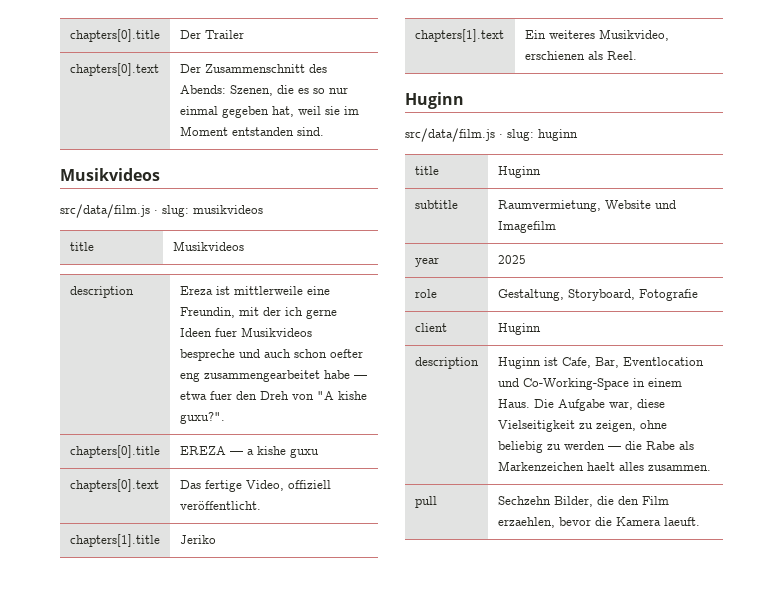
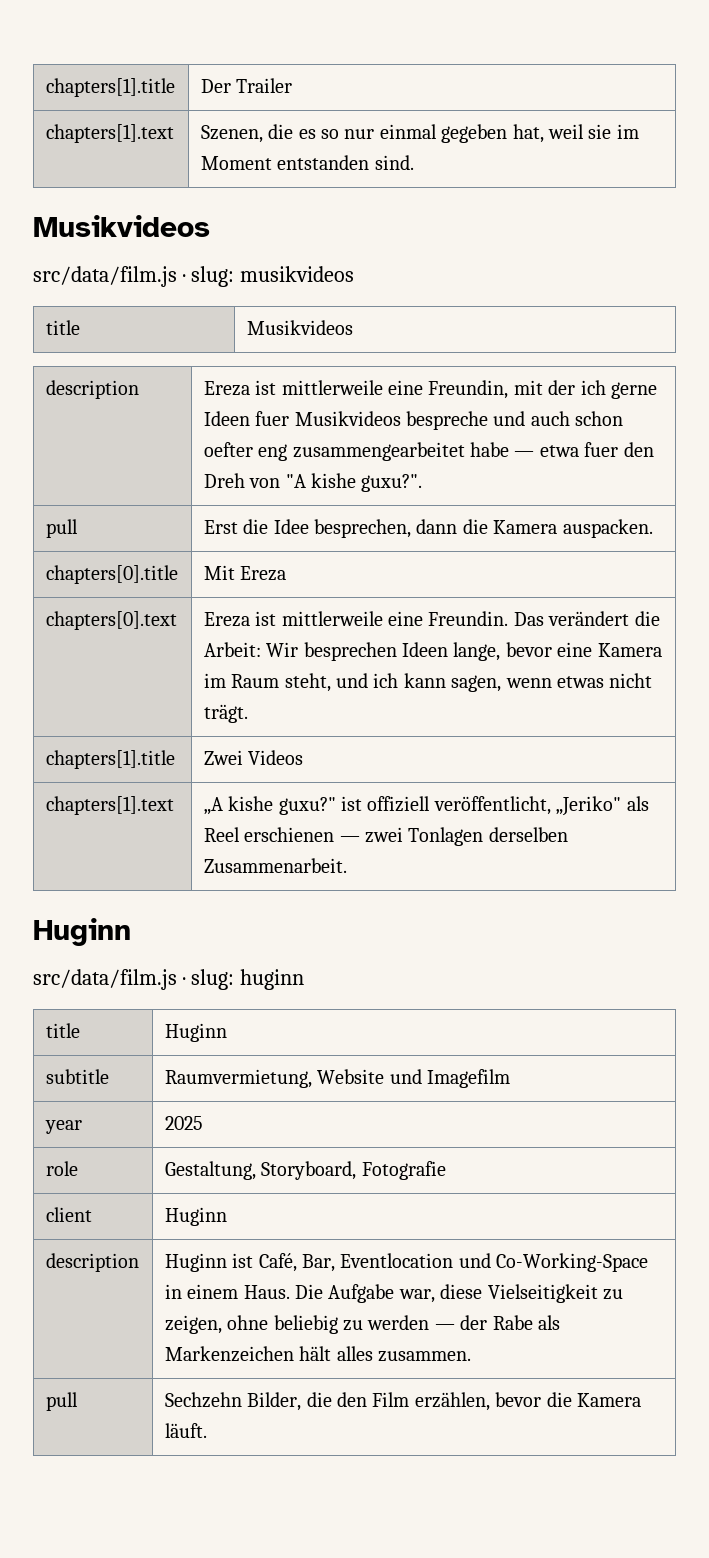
[69,29,160,42] chapters[0].title -> [45,78,175,97] chapters[1].title
[69,63,159,76] [179,64,327,73] [179,85,226,94] chapters[0].text | Der Zusammenschnitt des Abends: -> [45,124,174,143] chapters[1].text |
[69,445,160,458] [179,446,319,458] [69,479,159,492] [179,480,331,492] [179,501,261,510] [69,534,160,547] [179,535,216,544] [414,29,504,42] [524,29,669,41] [524,51,637,60] chapters[0].title | EREZA — a kishe guxu // chapters[0].text | Das fertige Video, offiziell veröffentlicht. // chapters[1].title | Jeriko // chapters[1].text | Ein weiteres Musikvideo, erschienen als Reel. -> [45,519,78,538] [203,519,653,538] [45,565,178,584] [203,565,287,581] [45,611,177,630] [203,611,660,627] [203,642,662,661] [203,673,653,692] [203,704,248,723] [45,750,175,769] [203,750,304,765] [45,796,174,815] [203,796,649,816] [203,827,568,846] [203,858,347,873] pull | Erst die Idee besprechen, dann die Kamera auspacken. // chapters[0].title | Mit Ereza // chapters[0].text | Ereza ist mittlerweile eine Freundin. Das verändert die Arbeit: Wir besprechen Ideen lange, bevor eine Kamera im Raum steht, und ich kann sagen, wenn etwas nicht trägt. // chapters[1].title | Zwei Videos // chapters[1].text | „A kishe guxu?" ist offiziell veröffentlicht, „Jeriko" als Reel erschienen — zwei Tonlagen derselben Zusammenarbeit.
[561,357,591,368] Cafe, -> [258,1253,297,1272] Café,
[624,441,642,450] die -> [460,1315,488,1330] der
[586,462,615,471] haelt -> [299,1346,332,1361] hält
[497,517,555,528] erzaehlen, -> [414,1392,490,1411] erzählen,
[663,517,700,526] laeuft. -> [164,1423,207,1438] läuft.

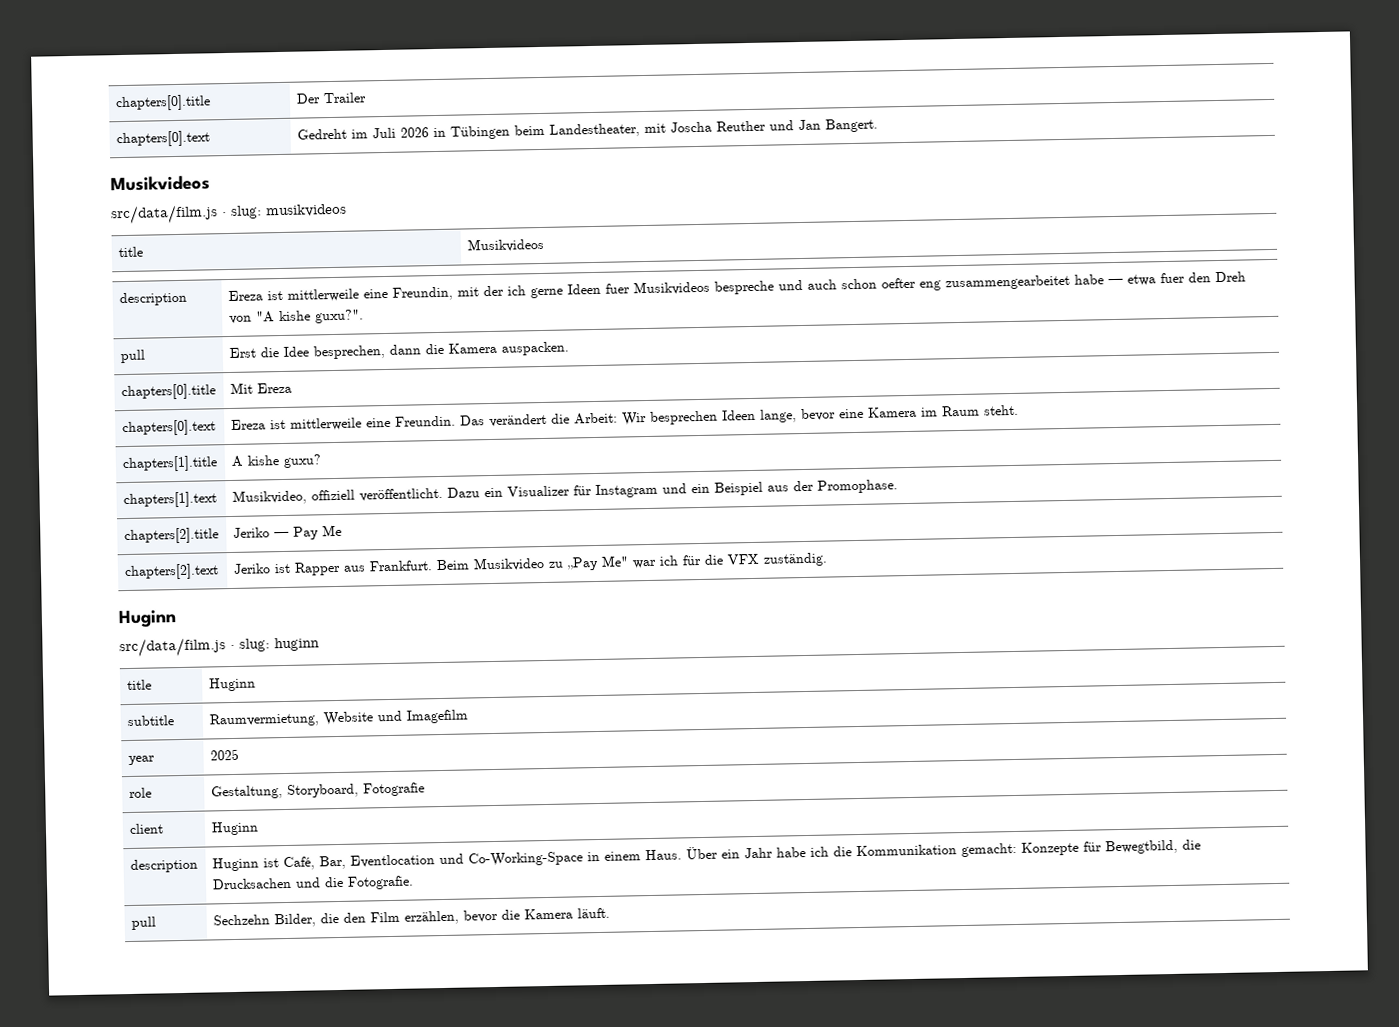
[45,78,175,97] chapters[1].title -> [115,94,212,112] chapters[0].title
[45,124,174,143] [200,124,639,143] [200,155,414,170] chapters[1].text | Szenen, die es so nur einmal gegeben hat, weil sie im Moment entstanden sind. -> [116,130,211,148] [297,118,879,140] chapters[0].text | Gedreht im Juli 2026 in Tübingen beim Landestheater, mit Joscha Reuther und Jan Bangert.
[284,673,653,692] [203,704,248,723] [45,750,175,769] [203,750,304,765] [45,796,174,815] [203,796,649,816] [203,827,568,846] [203,858,347,873] steht, und ich kann sagen, wenn etwas nicht trägt. // chapters[1].title | Zwei Videos // chapters[1].text | „A kishe guxu?" ist offiziell veröffentlicht, „Jeriko" als Reel erschienen — zwei Tonlagen derselben Zusammenarbeit. -> [983,404,1020,416] [122,455,219,473] [231,454,323,468] [123,491,218,509] [232,479,899,505] [124,527,220,545] [233,524,343,540] [124,563,220,581] [233,552,829,576] steht. // chapters[1].title | A kishe guxu? // chapters[1].text | Musikvideo, offiziell veröffentlicht. Dazu ein Visualizer für Instagram und ein Beispiel aus der Promophase. // chapters[2].title | Jeriko — Pay Me // chapters[2].text | Jeriko ist Rapper aus Frankfurt. Beim Musikvideo zu „Pay Me" war ich für die VFX zuständig.
[295,1284,624,1303] [164,1315,561,1334] [164,1346,472,1362] Die Aufgabe war, diese Vielseitigkeit zu zeigen, ohne beliebig zu werden — der Rabe als Markenzeichen hält alles zusammen. -> [686,839,1202,860] [212,875,415,890] Über ein Jahr habe ich die Kommunikation gemacht: Konzepte für Bewegtbild, die Drucksachen und die Fotografie.

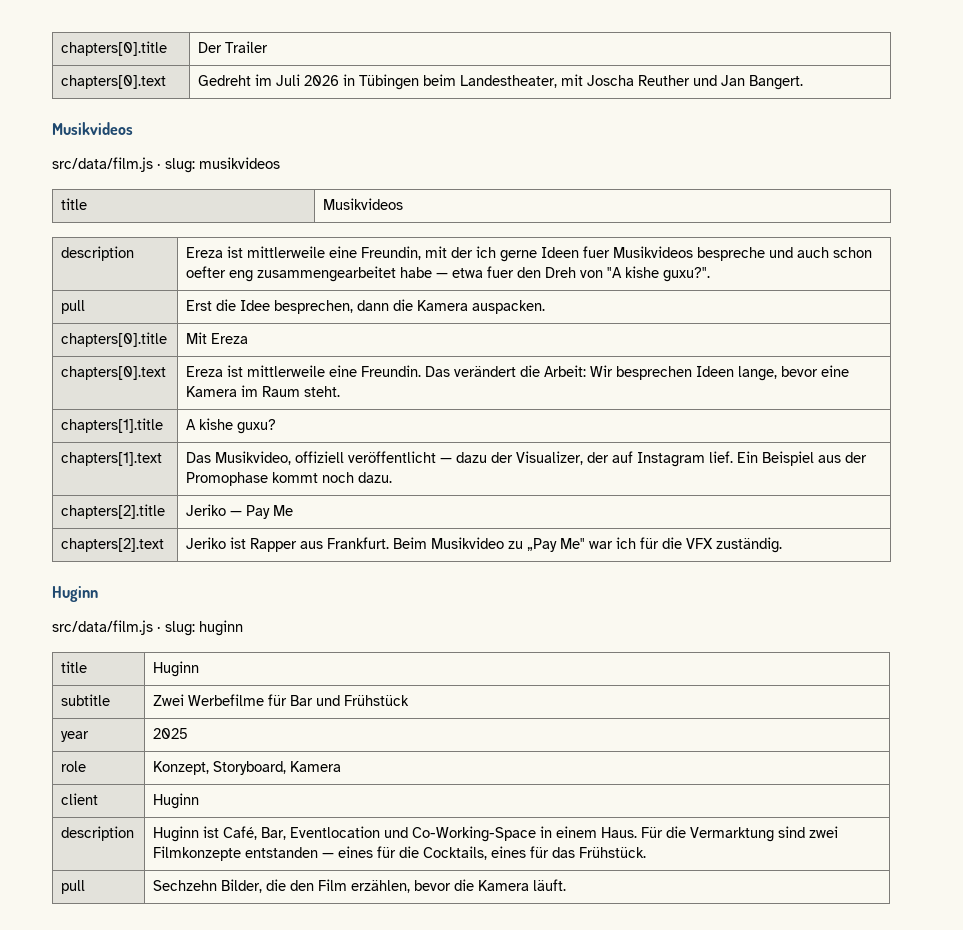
(218, 500) none -> [186,452,212,463] Das
[359,479,899,502] veröffentlicht. Dazu ein Visualizer für Instagram und ein Beispiel aus der Promophase. -> [348,451,868,467] [186,472,393,486] veröffentlicht — dazu der Visualizer, der auf Instagram lief. Ein Beispiel aus der Promophase kommt noch dazu.
[209,709,469,728] Raumvermietung, Website und Imagefilm -> [153,694,410,706] Zwei Werbefilme für Bar und Frühstück
[211,782,426,800] Gestaltung, Storyboard, Fotografie -> [153,761,342,775] Konzept, Storyboard, Kamera
[686,839,1202,860] [212,875,415,890] Über ein Jahr habe ich die Kommunikation gemacht: Konzepte für Bewegtbild, die Drucksachen und die Fotografie. -> [641,826,839,842] [153,846,647,861] Für die Vermarktung sind zwei Filmkonzepte entstanden — eines für die Cocktails, eines für das Frühstück.

